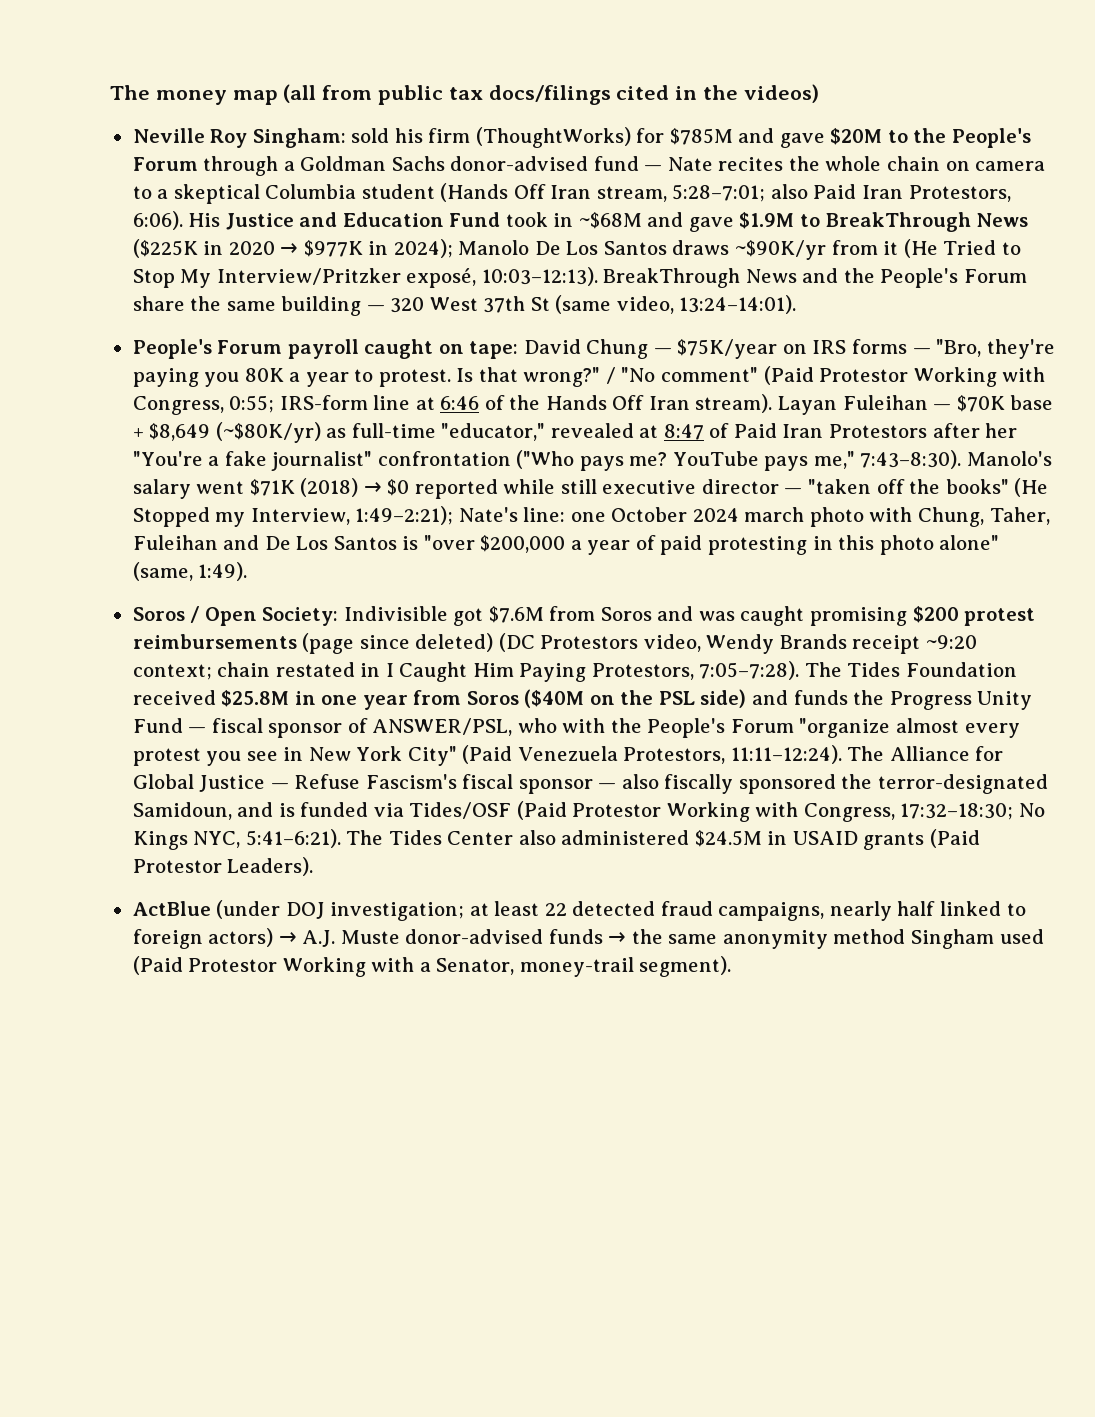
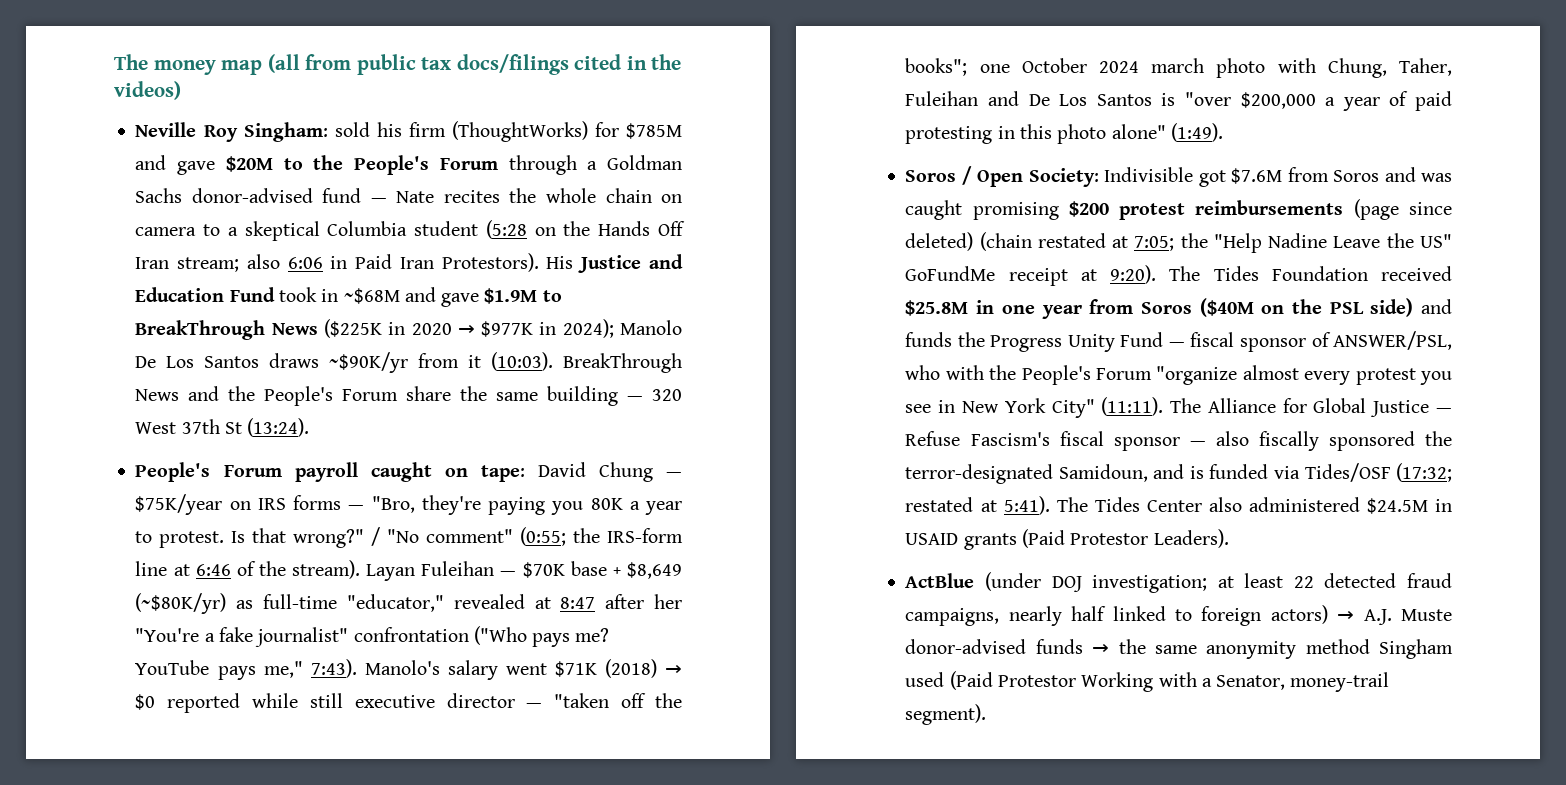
[440,183,1011,202] [132,211,183,230] (Hands Off Iran stream, 5:28–7:01; also Paid Iran Protestors, 6:06). -> [485,220,685,239] [135,253,539,272] (5:28 on the Hands Off Iran stream; also 6:06 in Paid Iran Protestors).
[903,239,1021,258] [132,267,598,288] (He Tried to Stop My Interview/Pritzker exposé, 10:03–12:13). -> [491,352,554,371] (10:03).
[555,295,797,314] (same video, 13:24–14:01). -> [247,418,310,437] (13:24).
[763,366,1046,387] [132,395,275,415] (Paid Protestor Working with Congress, 0:55; -> [520,527,601,546] (0:55; the
[545,395,690,410] Hands Off Iran -> (286, 568) none
[709,423,927,438] of Paid Iran Protestors -> (596, 603) none
[860,450,962,469] 7:43–8:30). -> [310,659,357,678] 7:43).
[945,478,1049,497] [132,506,566,527] books" (He Stopped my Interview, 1:49–2:21); Nate's line: -> [905,58,968,76] books";
[132,562,248,581] (same, 1:49). -> [1170,123,1223,142] (1:49).
[498,633,977,654] [132,661,800,682] (DC Protestors video, Wendy Brands receipt ~9:20 context; chain restated in I Caught Him Paying Protestors, 7:05–7:28). -> [979,232,1452,253] [905,265,1157,286] (chain restated at 7:05; the "Help Nadine Leave the US" GoFundMe receipt at 9:20).
[462,745,842,764] (Paid Venezuela Protestors, 11:11–12:24). -> [1101,397,1164,416] (11:11).
[516,801,1045,822] [132,829,341,850] (Paid Protestor Working with Congress, 17:32–18:30; No Kings NYC, 5:41–6:21). -> [1396,463,1452,482] [905,496,1050,515] (17:32; restated at 5:41).

